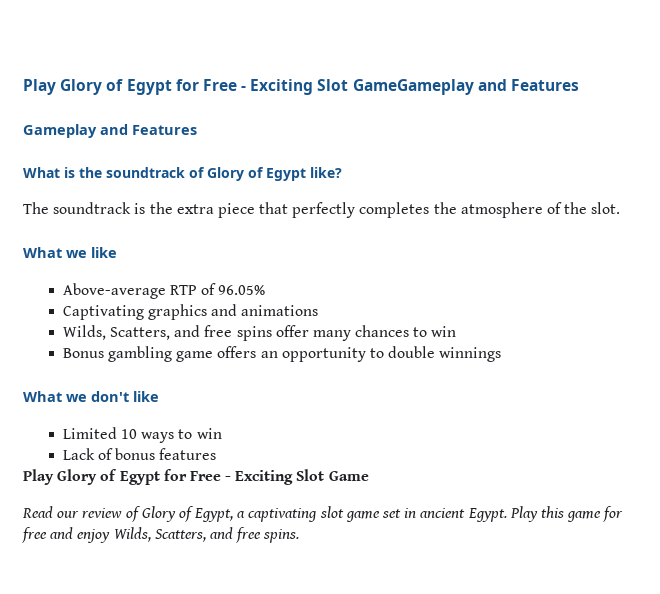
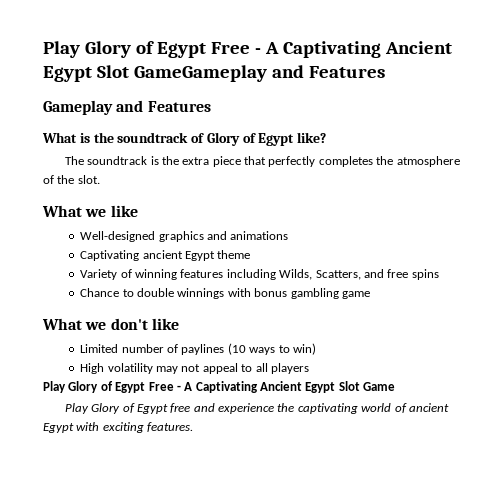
[23,79,314,95] Play Glory of Egypt for Free - Exciting -> [43,41,452,58] [43,66,92,82] Play Glory of Egypt Free - A Captivating Ancient Egypt
[62,283,266,299] [62,304,319,320] Above-average RTP of 96.05% // Captivating graphics and animations // -> [80,231,289,242] [80,250,251,261] [80,269,276,280] Well-designed graphics and animations // Captivating ancient Egypt theme // Variety of winning features including
[275,325,457,341] [62,346,366,362] offer many chances to win // Bonus gambling game offers an opportunity -> [80,288,120,297] // Chance
(502, 354) none -> [227,288,370,299] with bonus gambling game
[120,428,222,443] [62,448,217,460] [23,469,369,485] [22,506,624,522] [22,527,300,543] 10 ways to win // Lack of bonus features // Play Glory of Egypt for Free - Exciting Slot Game // Read our review of Glory of Egypt, a captivating slot game set in ancient Egypt. Play this game for free and enjoy Wilds, Scatters, and free spins. -> [121,343,316,355] [80,363,309,374] [43,381,396,393] [64,403,449,414] [43,422,194,433] number of paylines (10 ways to win) // High volatility may not appeal to all players // Play Glory of Egypt Free - A Captivating Ancient Egypt Slot Game // Play Glory of Egypt free and experience the captivating world of ancient Egypt with exciting features.

